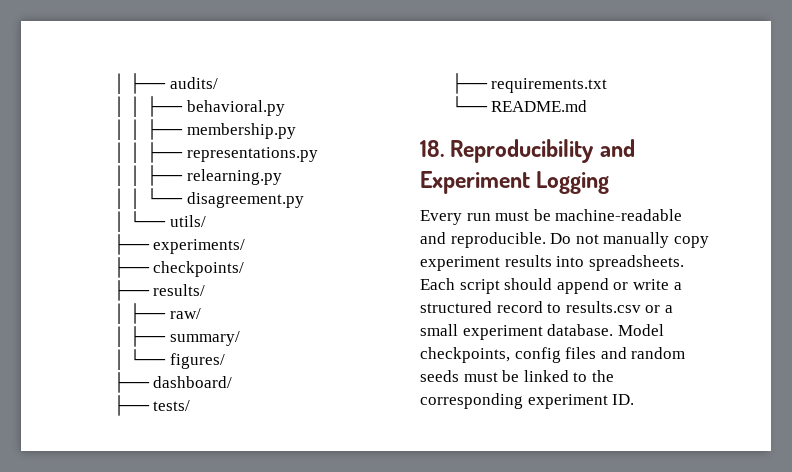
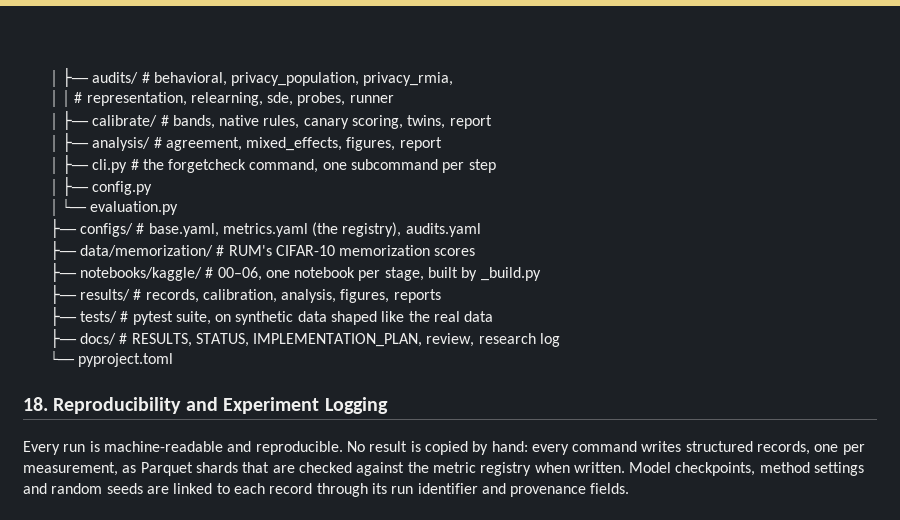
[112,96,285,117] [112,119,296,140] [112,142,318,163] [112,165,282,186] [112,188,304,209] [112,211,206,232] [112,234,246,255] [112,257,245,278] [112,280,206,301] [112,303,201,324] [112,326,240,347] [112,349,225,370] [112,372,233,393] [112,395,191,416] [450,73,608,94] [450,96,588,112] // │ │ ├── behavioral.py // │ │ ├── membership.py // │ │ ├── representations.py // │ │ ├── relearning.py // │ │ └── disagreement.py // │ └── utils/ // ├── experiments/ // ├── checkpoints/ // ├── results/ // │ ├── raw/ // │ ├── summary/ // │ └── figures/ // ├── dashboard/ // ├── tests/ // ├── requirements.txt // └── README.md -> [141,72,454,86] [49,90,394,107] [49,110,492,130] [49,132,442,152] [49,154,496,174] [49,176,153,196] [49,198,179,216] [49,218,481,238] [49,240,476,260] [49,262,541,282] [49,284,441,304] [49,306,494,326] [49,328,561,348] [49,350,173,367] # behavioral, privacy_population, privacy_rmia, // │ │ # representation, relearning, sde, probes, runner // │ ├── calibrate/ # bands, native rules, canary scoring, twins, report // │ ├── analysis/ # agreement, mixed_effects, figures, report // │ ├── cli.py # the forgetcheck command, one subcommand per step // │ ├── config.py // │ └── evaluation.py // ├── configs/ # base.yaml, metrics.yaml (the registry), audits.yaml // ├── data/memorization/ # RUM's CIFAR-10 memorization scores // ├── notebooks/kaggle/ # 00–06, one notebook per stage, built by _build.py // ├── results/ # records, calibration, analysis, figures, reports // ├── tests/ # pytest suite, on synthetic data shaped like the real data // ├── docs/ # RESULTS, STATUS, IMPLEMENTATION_PLAN, review, research log // └── pyproject.toml
[495,209,551,221] must be -> [89,441,100,452] is
[550,232,709,248] [420,255,684,271] [420,278,682,294] [420,301,673,313] [420,324,664,340] [420,347,686,363] [420,370,614,382] [420,393,635,409] Do not manually copy experiment results into spreadsheets. Each script should append or write a structured record to results.csv or a small experiment database. Model checkpoints, config files and random seeds must be linked to the corresponding experiment ID. -> [346,441,865,455] [23,462,865,476] [23,483,630,497] No result is copied by hand: every command writes structured records, one per measurement, as Parquet shards that are checked against the metric registry when written. Model checkpoints, method settings and random seeds are linked to each record through its run identifier and provenance fields.

